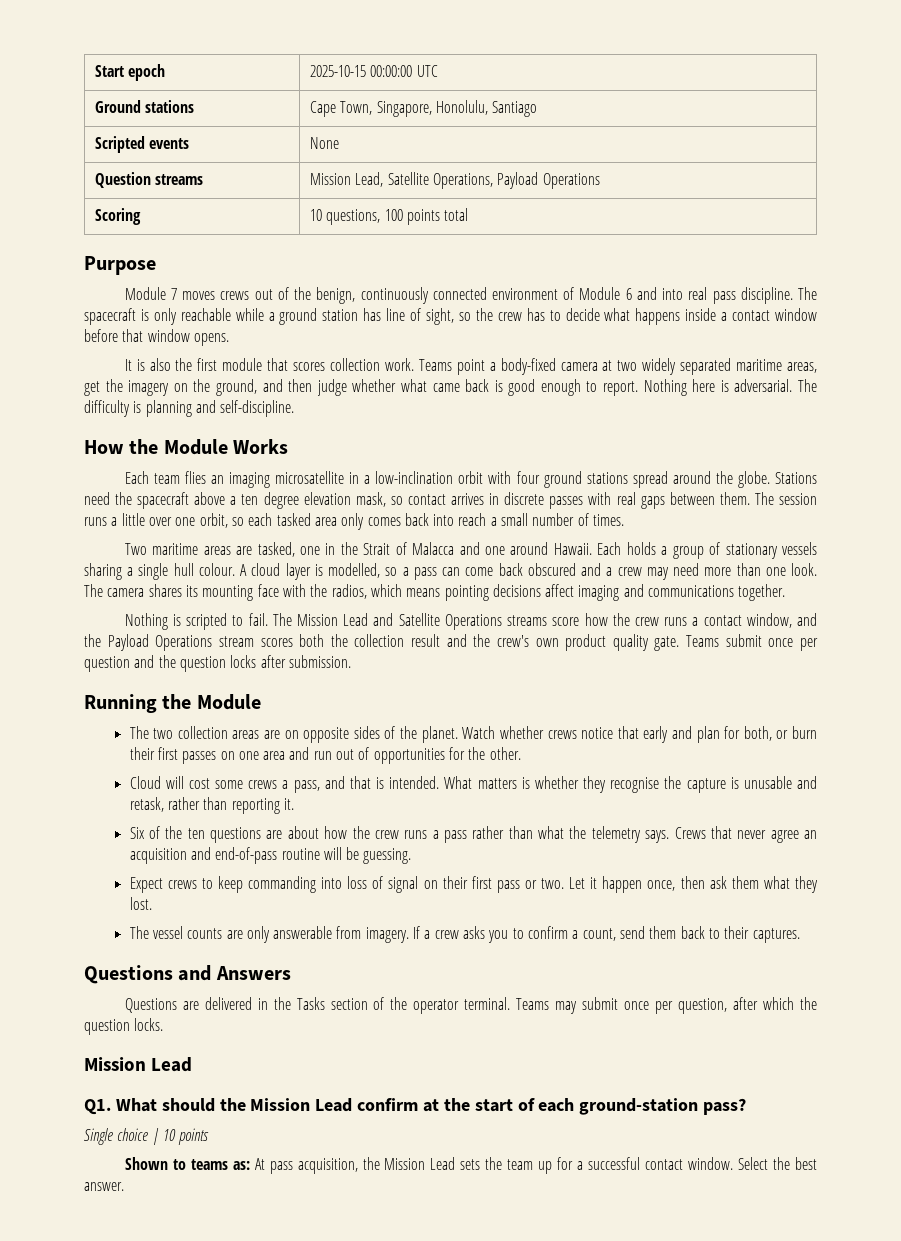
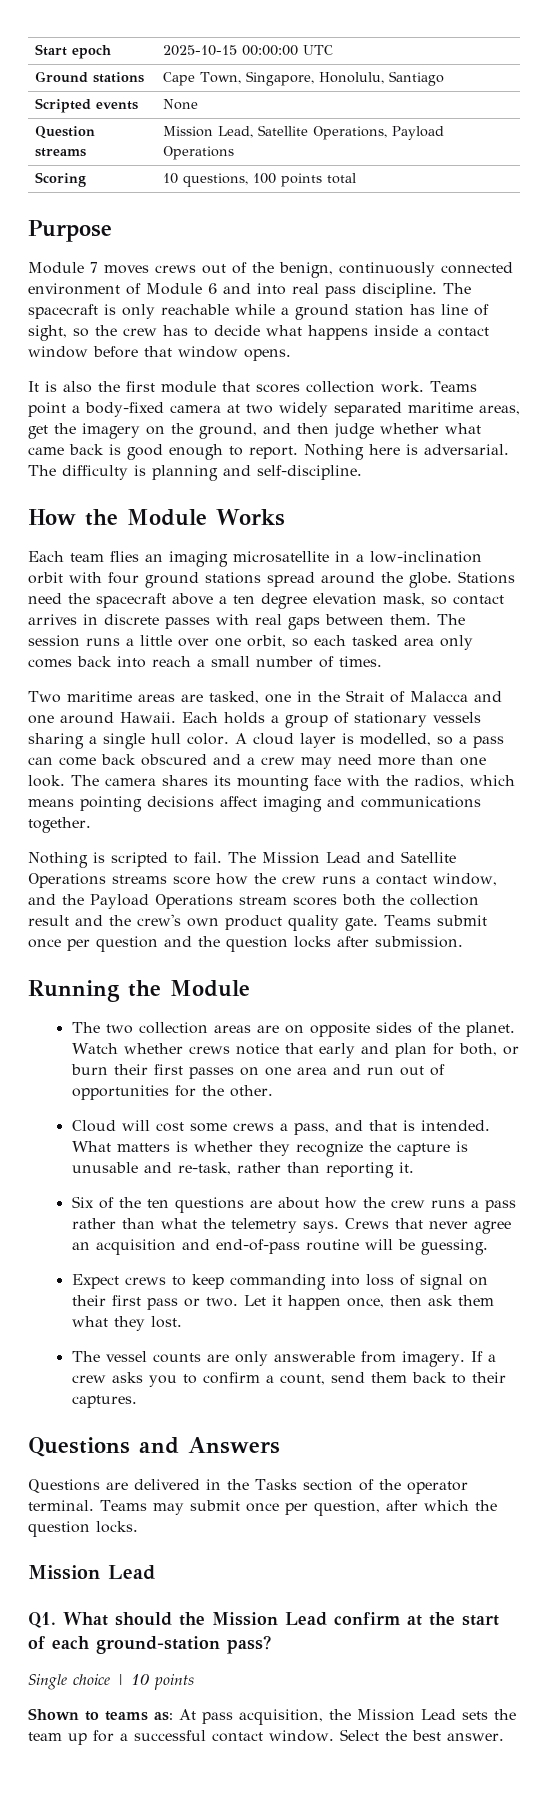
[198,563,235,576] colour. -> [187,733,229,745] color.
[610,777,660,793] recognise -> [295,1141,363,1157] recognize
[129,797,164,812] retask, -> [177,1162,231,1175] re-task,

